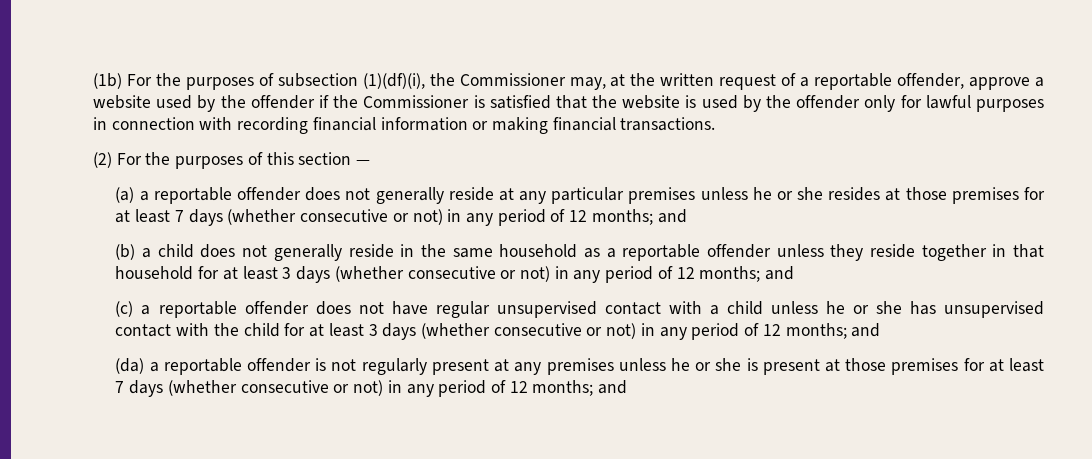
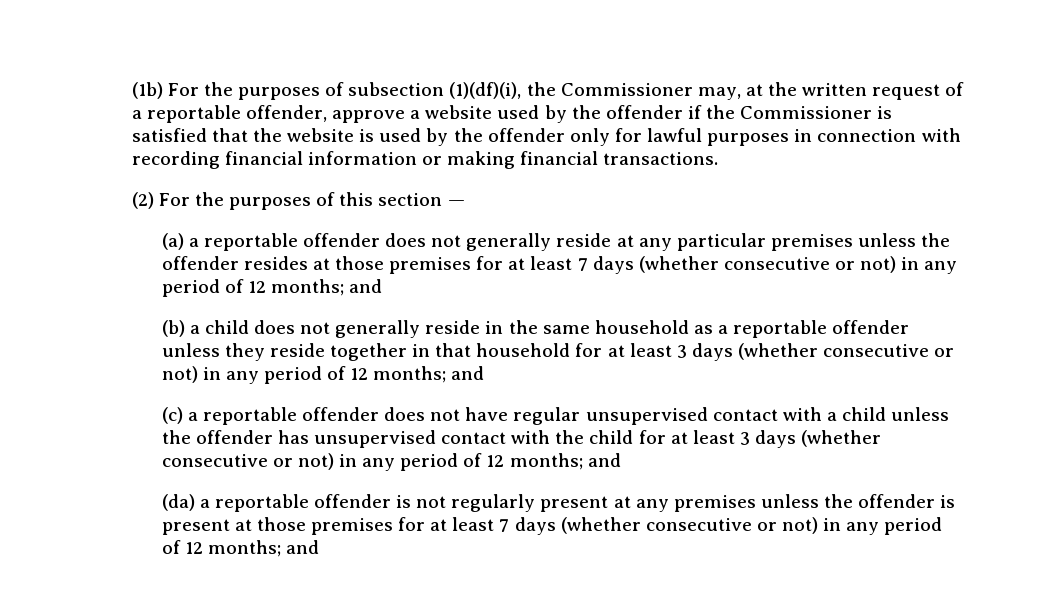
[752,187,824,200] he or she -> [921,233,951,247] [161,256,239,270] the offender
[825,301,902,314] he or she -> [161,430,273,444] the offender
[670,358,742,371] he or she -> [824,494,936,508] the offender

